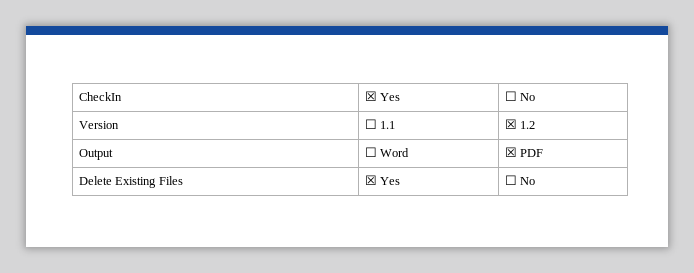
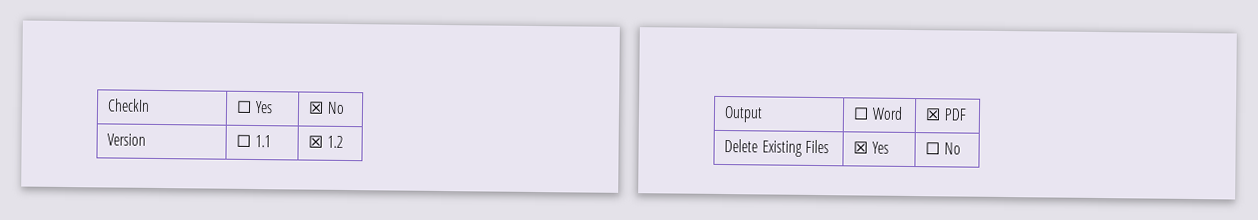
[364,91,401,101] [504,91,517,101] ☒ Yes | ☐ -> [236,100,273,114] [308,101,325,114] ☐ Yes | ☒

